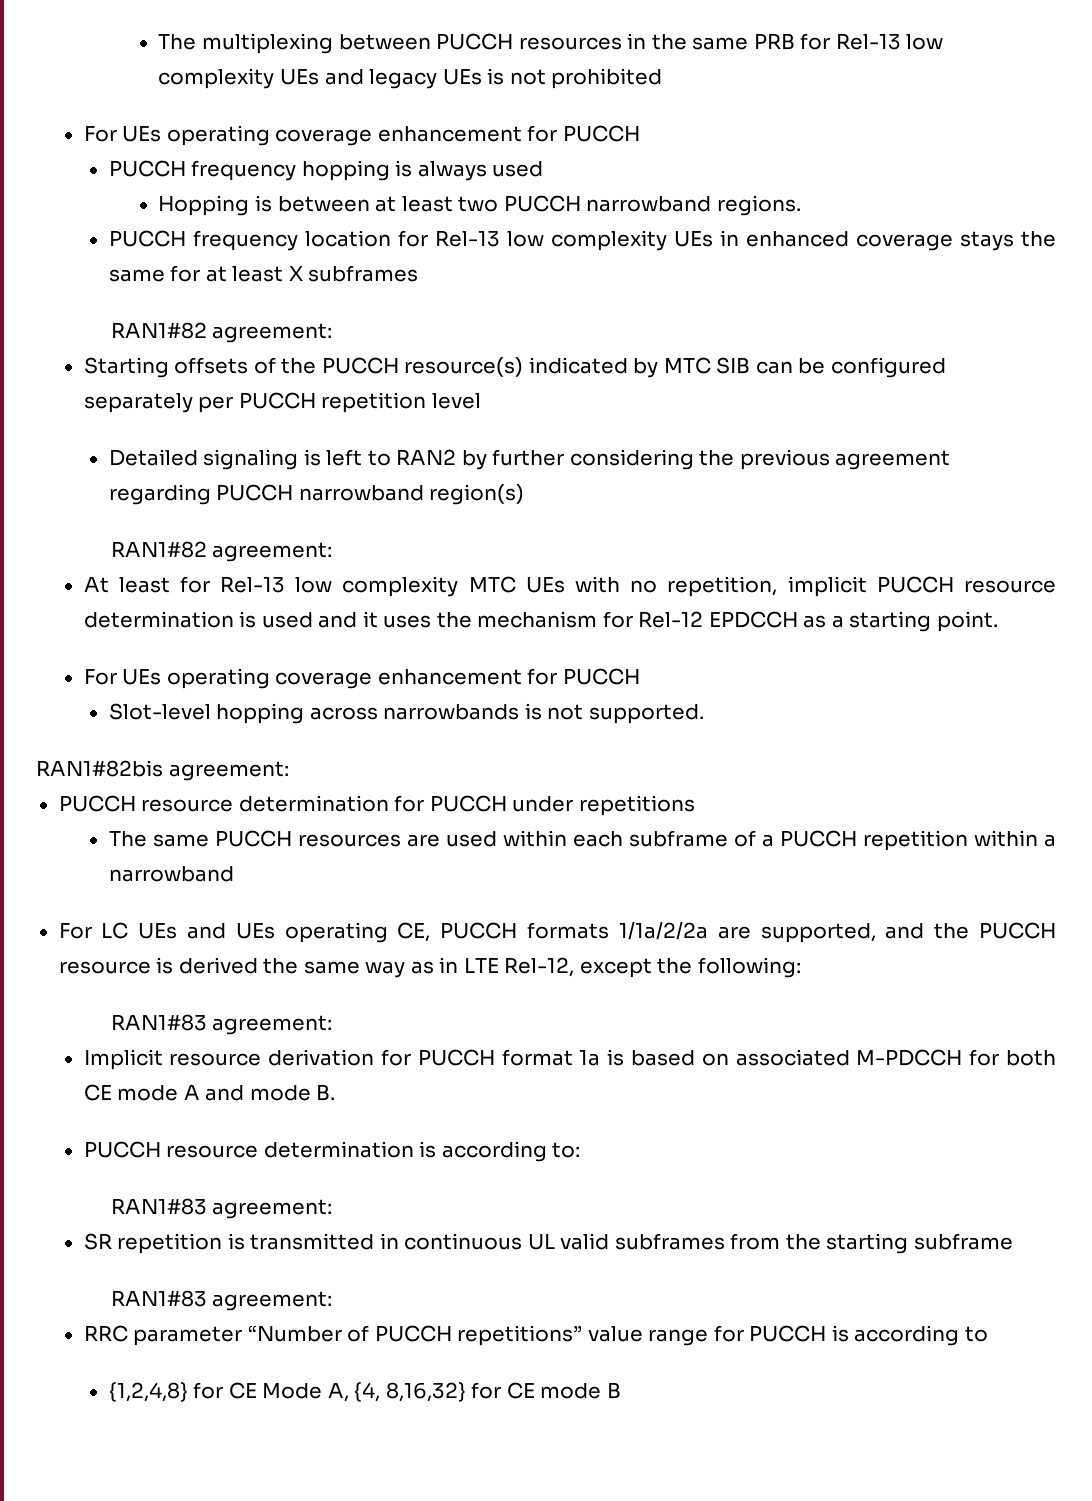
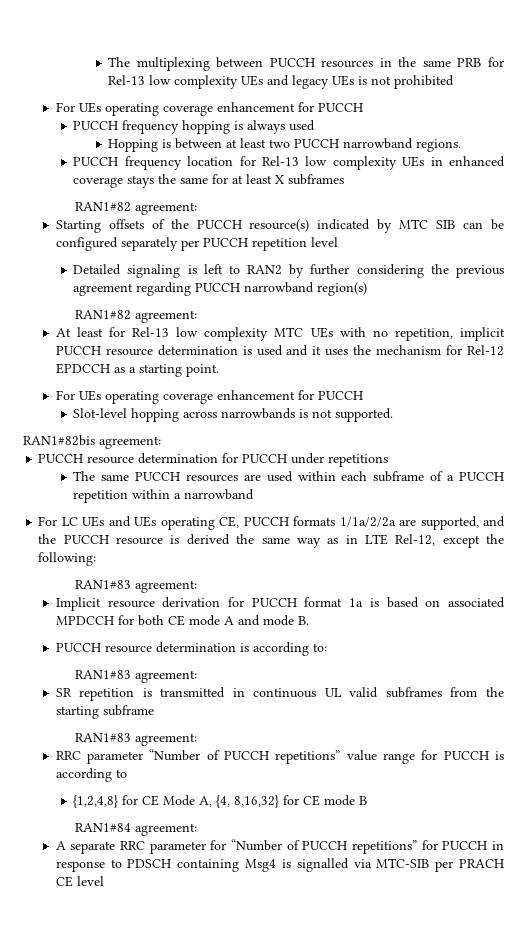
[856,1049,963,1066] M-PDCCH -> [55,616,114,625] MPDCCH
(621, 1390) none -> [75,823,198,836] [55,839,505,854] [55,858,505,872] [55,876,104,887] // RAN1#84 agreement: // A separate RRC parameter for “Number of PUCCH repetitions” for PUCCH in response to PDSCH containing Msg4 is signalled via MTC-SIB per PRACH CE level

